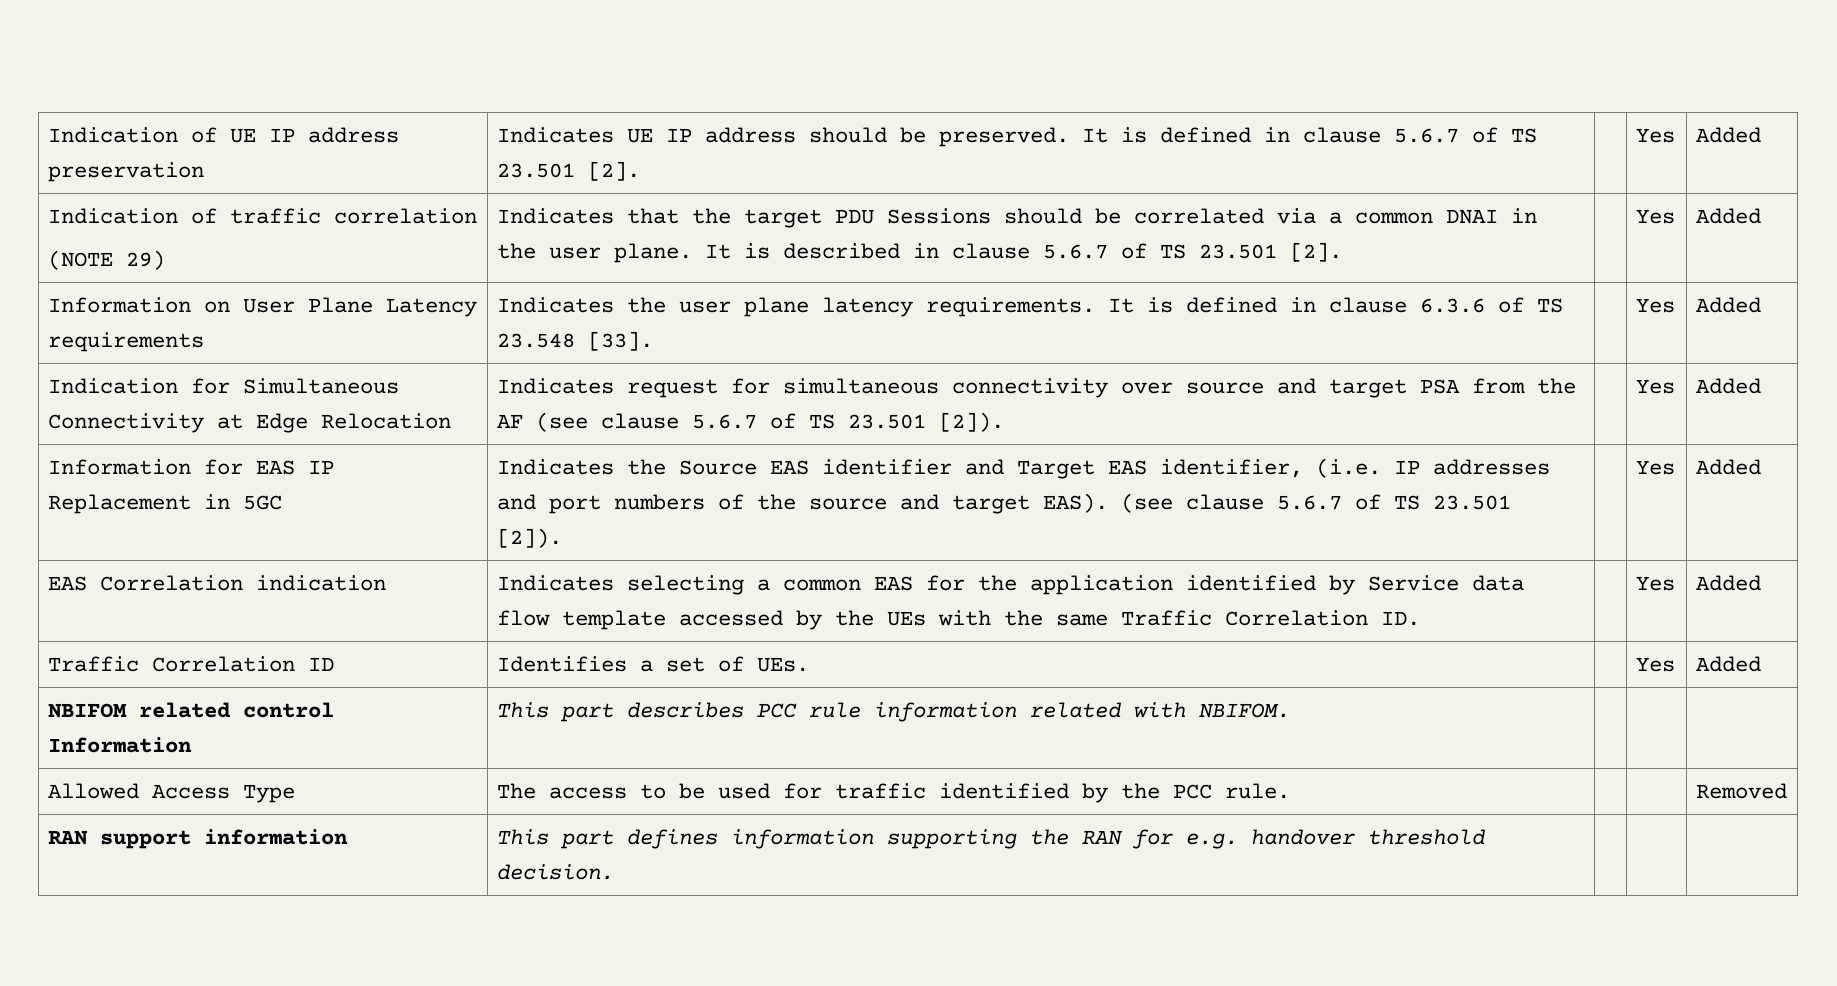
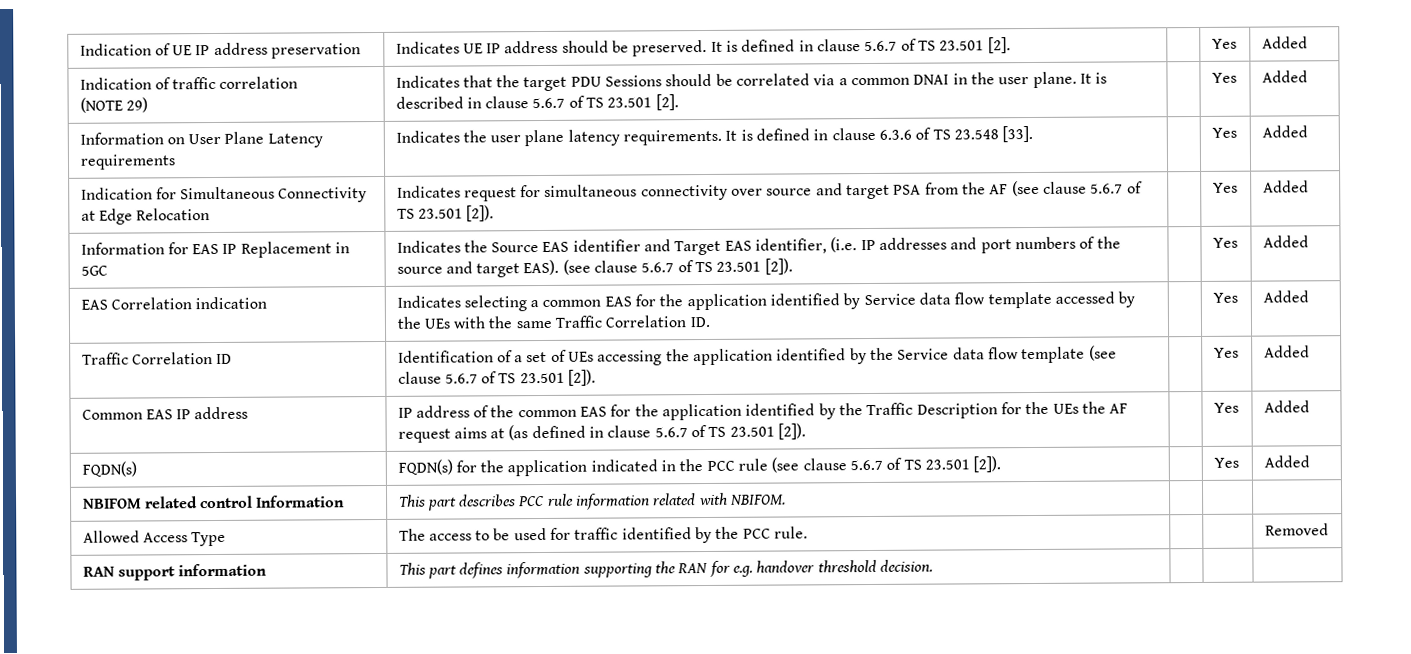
[496,656,627,672] Identifies -> [397,350,513,363] Identification of
[756,657,809,672] UEs. -> [568,345,1117,366] [397,369,597,386] [1213,347,1239,358] [1263,345,1310,358] [81,406,249,420] [397,401,1129,421] [397,423,807,443] [1213,402,1239,413] [1263,400,1310,413] [81,461,137,477] [397,456,1002,477] UEs accessing the application identified by the Service data flow template (see clause 5.6.7 of TS 23.501 [2]). | | Yes | Added // Common EAS IP address | IP address of the common EAS for the application identified by the Traffic Description for the UEs the AF request aims at (as defined in clause 5.6.7 of TS 23.501 [2]). | | Yes | Added // FQDN(s) | FQDN(s) for the application indicated in the PCC rule (see clause 5.6.7 of TS 23.501 [2]).

